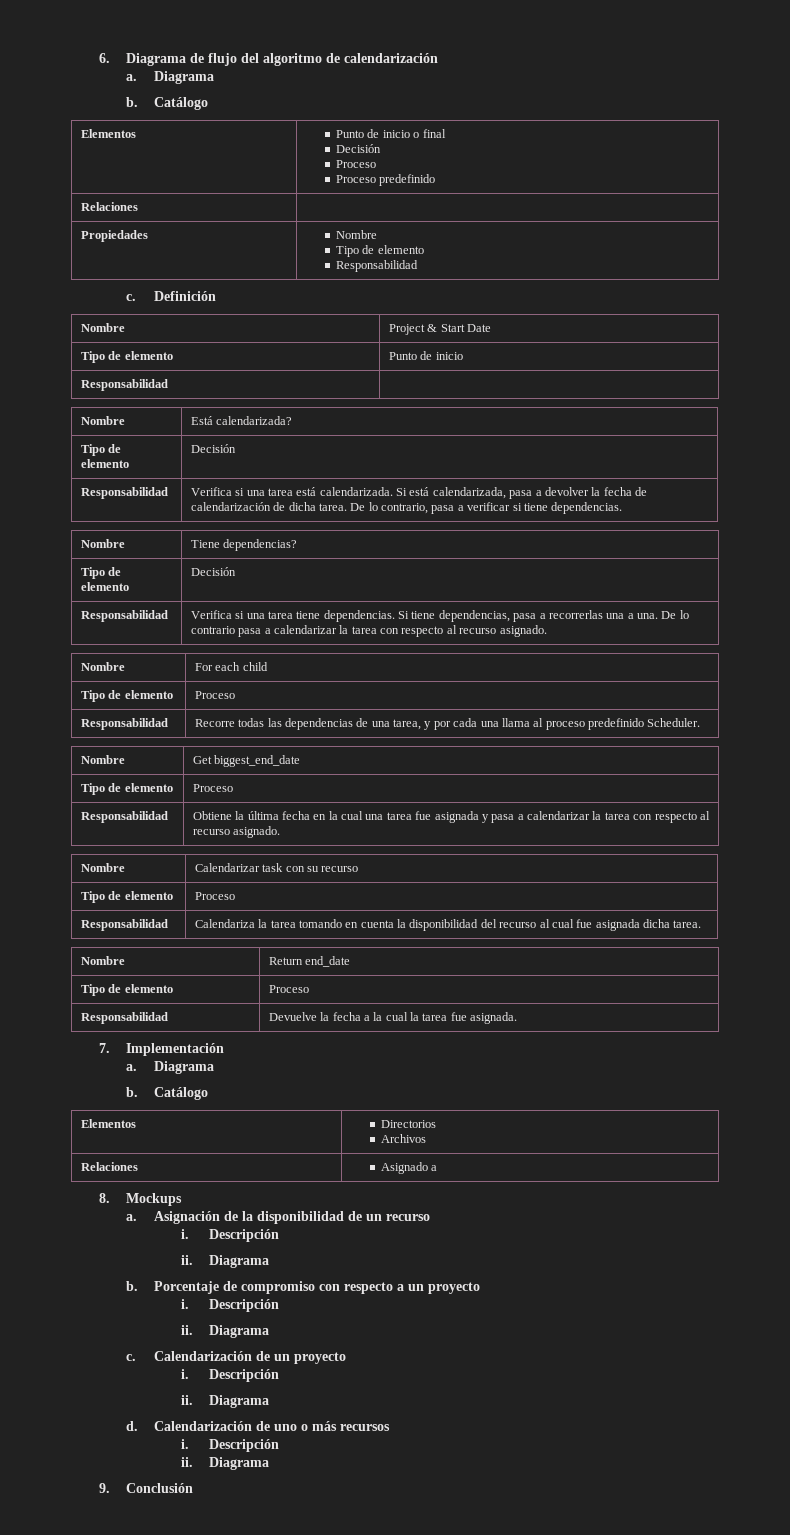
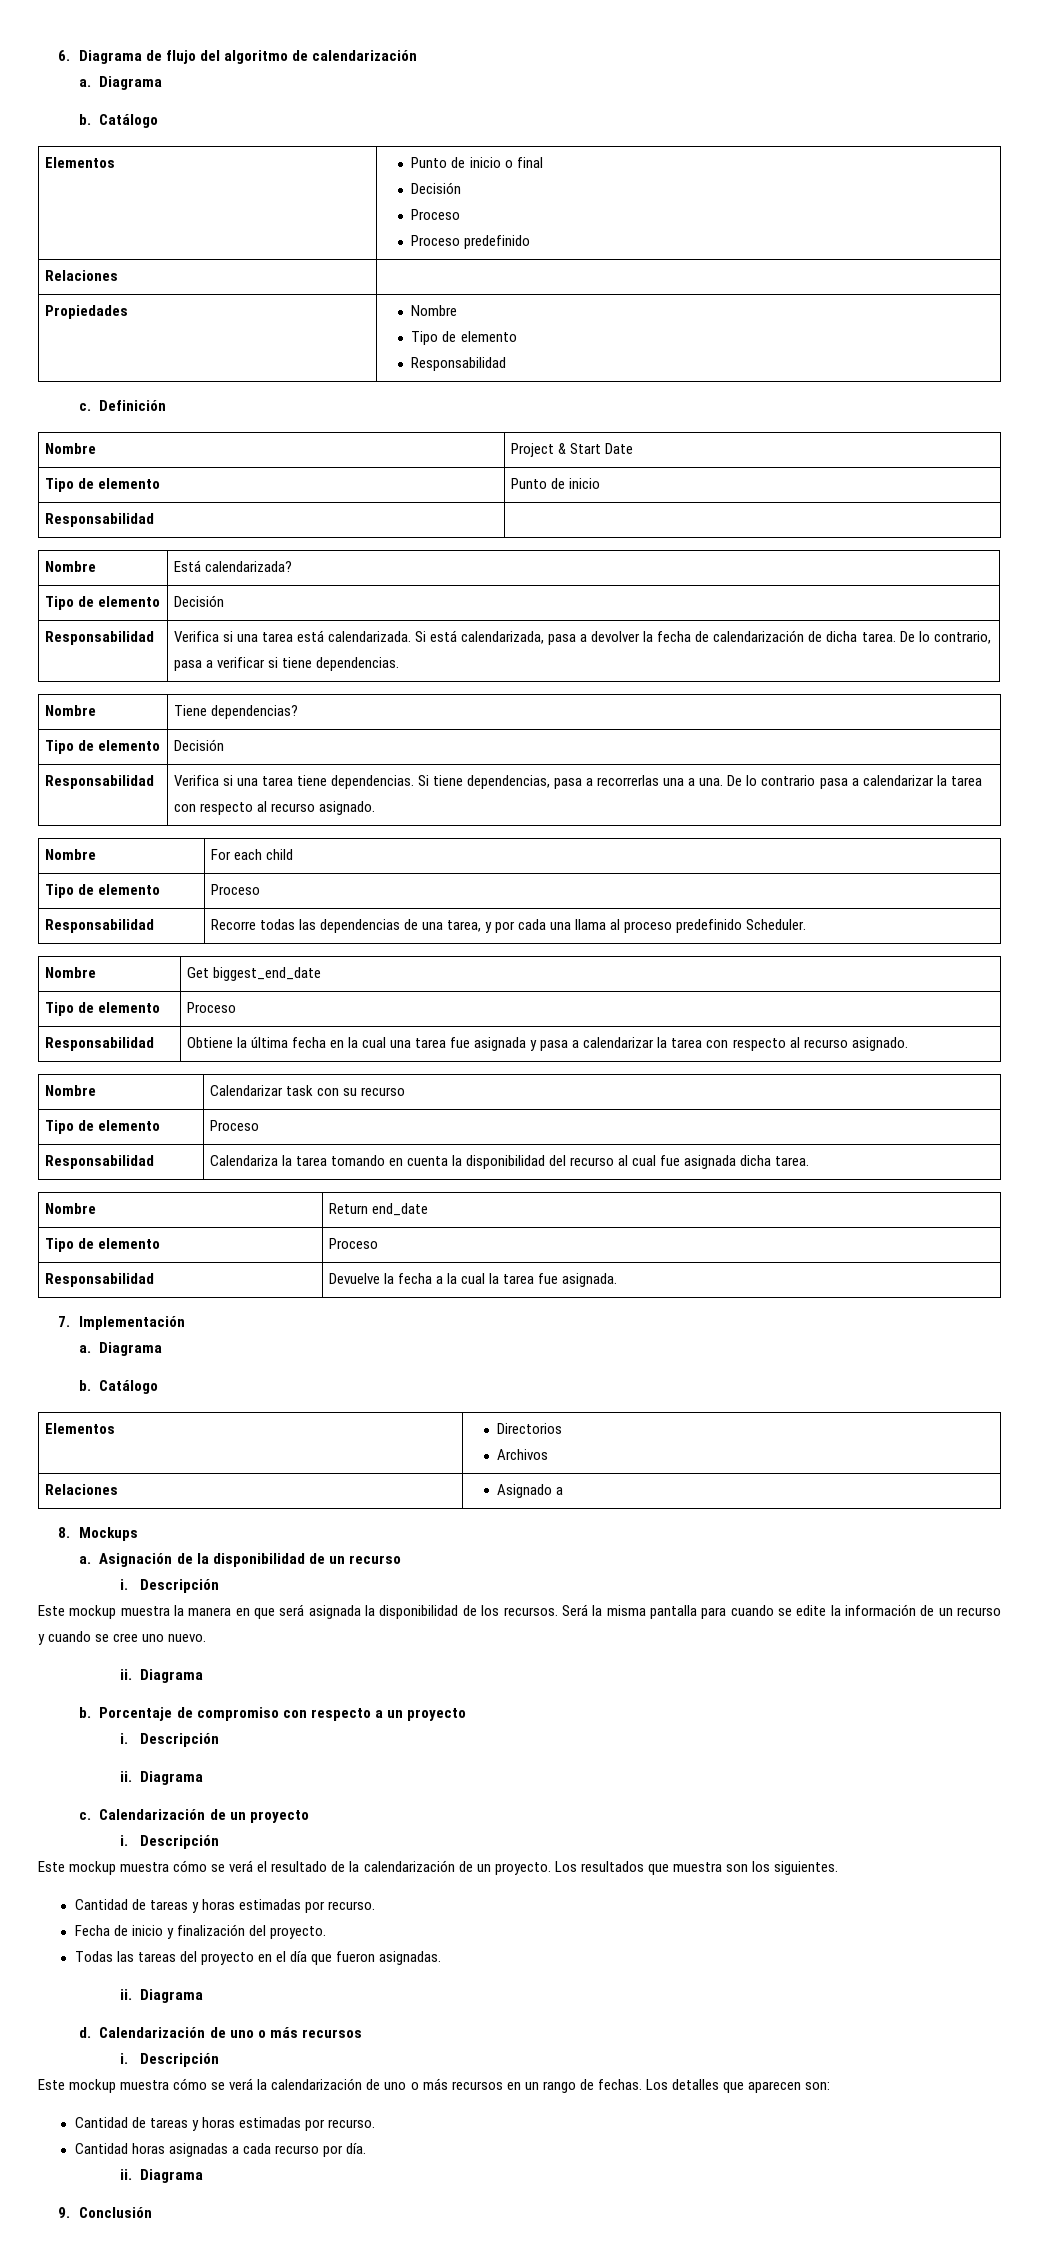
(279, 1235) none -> [38,1604,1001,1619] [38,1631,207,1645] // Este mockup muestra la manera en que será asignada la disponibilidad de los recursos. Será la misma pantalla para cuando se edite la información de un recurso y cuando se cree uno nuevo.
(279, 1375) none -> [38,1860,838,1875] [74,1899,376,1913] [74,1924,327,1939] [74,1951,442,1965] // Este mockup muestra cómo se verá el resultado de la calendarización de un proyecto. Los resultados que muestra son los siguientes. // Cantidad de tareas y horas estimadas por recurso. // Fecha de inicio y finalización del proyecto. // Todas las tareas del proyecto en el día que fueron asignadas.
(279, 1445) none -> [38,2078,831,2093] [74,2117,376,2131] [74,2143,367,2157] // Este mockup muestra cómo se verá la calendarización de uno o más recursos en un rango de fechas. Los detalles que aparecen son: // Cantidad de tareas y horas estimadas por recurso. // Cantidad horas asignadas a cada recurso por día.

